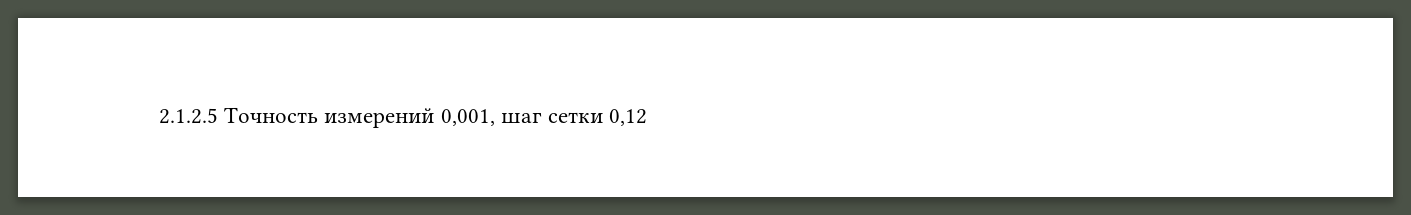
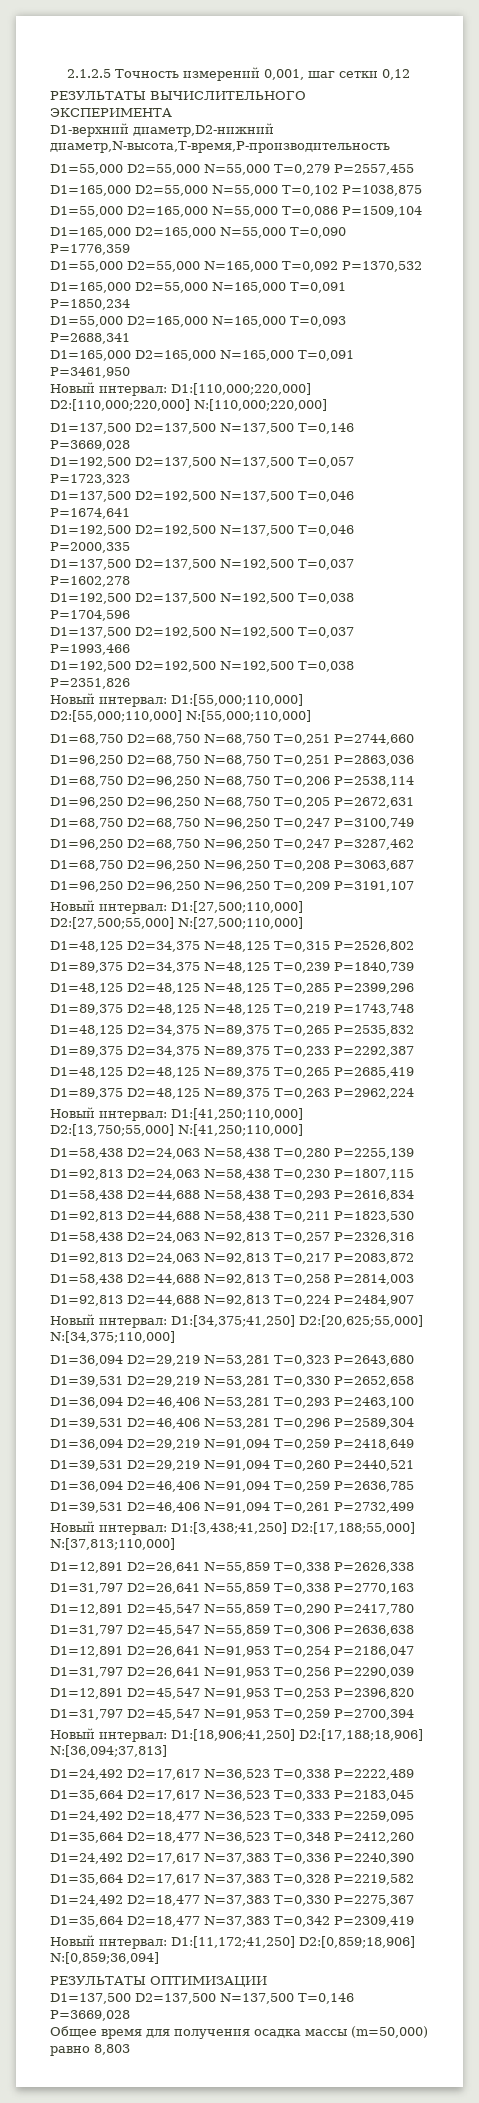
(648, 117) none -> [50,91,306,100] [50,108,172,117] [50,123,274,137] [50,141,390,153] [50,164,414,175] [50,185,422,196] [50,206,422,217] [50,227,346,238] [50,244,130,255] [50,261,422,272] [50,282,346,293] [50,299,130,310] [50,316,346,327] [50,333,130,344] [50,350,354,361] [50,367,130,378] [50,382,311,396] [50,399,327,411] [50,423,354,434] [50,440,130,451] [50,457,354,468] [50,474,130,485] [50,491,354,502] [50,508,130,519] [50,525,354,536] [50,542,130,553] [50,559,354,570] [50,576,130,587] [50,593,354,604] [50,610,130,621] [50,627,354,638] [50,644,130,655] [50,661,354,672] [50,678,130,689] [50,693,303,707] [50,710,311,722] [50,734,414,745] [50,755,414,766] [50,776,414,787] [50,797,414,808] [50,818,414,829] [50,839,414,850] [50,860,414,871] [50,881,414,892] [50,900,303,914] [50,917,303,929] [50,941,414,952] [50,962,414,973] [50,983,414,994] [50,1004,414,1015] [50,1025,414,1036] [50,1046,414,1057] [50,1067,414,1078] [50,1088,414,1099] [50,1107,303,1121] [50,1124,303,1136] [50,1148,414,1159] [50,1169,414,1180] [50,1190,414,1201] [50,1211,414,1222] [50,1232,414,1243] [50,1253,414,1264] [50,1274,414,1285] [50,1295,414,1306] [50,1314,423,1328] [50,1331,175,1343] [50,1355,414,1366] [50,1376,414,1387] [50,1397,414,1408] [50,1418,414,1429] [50,1439,414,1450] [50,1460,414,1471] [50,1481,414,1492] [50,1502,414,1513] [50,1521,415,1535] [50,1538,175,1550] [50,1562,414,1573] [50,1583,414,1594] [50,1604,414,1615] [50,1625,414,1636] [50,1646,414,1657] [50,1667,414,1678] [50,1688,414,1699] [50,1709,414,1720] [50,1728,423,1742] [50,1745,167,1757] [50,1769,414,1780] [50,1790,414,1801] [50,1811,414,1822] [50,1832,414,1843] [50,1853,414,1864] [50,1874,414,1885] [50,1895,414,1906] [50,1916,414,1927] [50,1935,415,1949] [50,1952,159,1964] [50,1976,267,1987] [50,1993,354,2004] [50,2010,130,2021] [50,2026,428,2039] [50,2044,130,2056] // РЕЗУЛЬТАТЫ ВЫЧИСЛИТЕЛЬНОГО ЭКСПЕРИМЕНТА // D1-верхний диаметр,D2-нижний диаметр,N-высота,T-время,P-производительность // D1=55,000 D2=55,000 N=55,000 T=0,279 P=2557,455 // D1=165,000 D2=55,000 N=55,000 T=0,102 P=1038,875 // D1=55,000 D2=165,000 N=55,000 T=0,086 P=1509,104 // D1=165,000 D2=165,000 N=55,000 T=0,090 P=1776,359 // D1=55,000 D2=55,000 N=165,000 T=0,092 P=1370,532 // D1=165,000 D2=55,000 N=165,000 T=0,091 P=1850,234 // D1=55,000 D2=165,000 N=165,000 T=0,093 P=2688,341 // D1=165,000 D2=165,000 N=165,000 T=0,091 P=3461,950 // Новый интервал: D1:[110,000;220,000] D2:[110,000;220,000] N:[110,000;220,000] // D1=137,500 D2=137,500 N=137,500 T=0,146 P=3669,028 // D1=192,500 D2=137,500 N=137,500 T=0,057 P=1723,323 // D1=137,500 D2=192,500 N=137,500 T=0,046 P=1674,641 // D1=192,500 D2=192,500 N=137,500 T=0,046 P=2000,335 // D1=137,500 D2=137,500 N=192,500 T=0,037 P=1602,278 // D1=192,500 D2=137,500 N=192,500 T=0,038 P=1704,596 // D1=137,500 D2=192,500 N=192,500 T=0,037 P=1993,466 // D1=192,500 D2=192,500 N=192,500 T=0,038 P=2351,826 // Новый интервал: D1:[55,000;110,000] D2:[55,000;110,000] N:[55,000;110,000] // D1=68,750 D2=68,750 N=68,750 T=0,251 P=2744,660 // D1=96,250 D2=68,750 N=68,750 T=0,251 P=2863,036 // D1=68,750 D2=96,250 N=68,750 T=0,206 P=2538,114 // D1=96,250 D2=96,250 N=68,750 T=0,205 P=2672,631 // D1=68,750 D2=68,750 N=96,250 T=0,247 P=3100,749 // D1=96,250 D2=68,750 N=96,250 T=0,247 P=3287,462 // D1=68,750 D2=96,250 N=96,250 T=0,208 P=3063,687 // D1=96,250 D2=96,250 N=96,250 T=0,209 P=3191,107 // Новый интервал: D1:[27,500;110,000] D2:[27,500;55,000] N:[27,500;110,000] // D1=48,125 D2=34,375 N=48,125 T=0,315 P=2526,802 // D1=89,375 D2=34,375 N=48,125 T=0,239 P=1840,739 // D1=48,125 D2=48,125 N=48,125 T=0,285 P=2399,296 // D1=89,375 D2=48,125 N=48,125 T=0,219 P=1743,748 // D1=48,125 D2=34,375 N=89,375 T=0,265 P=2535,832 // D1=89,375 D2=34,375 N=89,375 T=0,233 P=2292,387 // D1=48,125 D2=48,125 N=89,375 T=0,265 P=2685,419 // D1=89,375 D2=48,125 N=89,375 T=0,263 P=2962,224 // Новый интервал: D1:[41,250;110,000] D2:[13,750;55,000] N:[41,250;110,000] // D1=58,438 D2=24,063 N=58,438 T=0,280 P=2255,139 // D1=92,813 D2=24,063 N=58,438 T=0,230 P=1807,115 // D1=58,438 D2=44,688 N=58,438 T=0,293 P=2616,834 // D1=92,813 D2=44,688 N=58,438 T=0,211 P=1823,530 // D1=58,438 D2=24,063 N=92,813 T=0,257 P=2326,316 // D1=92,813 D2=24,063 N=92,813 T=0,217 P=2083,872 // D1=58,438 D2=44,688 N=92,813 T=0,258 P=2814,003 // D1=92,813 D2=44,688 N=92,813 T=0,224 P=2484,907 // Новый интервал: D1:[34,375;41,250] D2:[20,625;55,000] N:[34,375;110,000] // D1=36,094 D2=29,219 N=53,281 T=0,323 P=2643,680 // D1=39,531 D2=29,219 N=53,281 T=0,330 P=2652,658 // D1=36,094 D2=46,406 N=53,281 T=0,293 P=2463,100 // D1=39,531 D2=46,406 N=53,281 T=0,296 P=2589,304 // D1=36,094 D2=29,219 N=91,094 T=0,259 P=2418,649 // D1=39,531 D2=29,219 N=91,094 T=0,260 P=2440,521 // D1=36,094 D2=46,406 N=91,094 T=0,259 P=2636,785 // D1=39,531 D2=46,406 N=91,094 T=0,261 P=2732,499 // Новый интервал: D1:[3,438;41,250] D2:[17,188;55,000] N:[37,813;110,000] // D1=12,891 D2=26,641 N=55,859 T=0,338 P=2626,338 // D1=31,797 D2=26,641 N=55,859 T=0,338 P=2770,163 // D1=12,891 D2=45,547 N=55,859 T=0,290 P=2417,780 // D1=31,797 D2=45,547 N=55,859 T=0,306 P=2636,638 // D1=12,891 D2=26,641 N=91,953 T=0,254 P=2186,047 // D1=31,797 D2=26,641 N=91,953 T=0,256 P=2290,039 // D1=12,891 D2=45,547 N=91,953 T=0,253 P=2396,820 // D1=31,797 D2=45,547 N=91,953 T=0,259 P=2700,394 // Новый интервал: D1:[18,906;41,250] D2:[17,188;18,906] N:[36,094;37,813] // D1=24,492 D2=17,617 N=36,523 T=0,338 P=2222,489 // D1=35,664 D2=17,617 N=36,523 T=0,333 P=2183,045 // D1=24,492 D2=18,477 N=36,523 T=0,333 P=2259,095 // D1=35,664 D2=18,477 N=36,523 T=0,348 P=2412,260 // D1=24,492 D2=17,617 N=37,383 T=0,336 P=2240,390 // D1=35,664 D2=17,617 N=37,383 T=0,328 P=2219,582 // D1=24,492 D2=18,477 N=37,383 T=0,330 P=2275,367 // D1=35,664 D2=18,477 N=37,383 T=0,342 P=2309,419 // Новый интервал: D1:[11,172;41,250] D2:[0,859;18,906] N:[0,859;36,094] // РЕЗУЛЬТАТЫ ОПТИМИЗАЦИИ // D1=137,500 D2=137,500 N=137,500 T=0,146 P=3669,028 // Общее время для получения осадка массы (m=50,000) равно 8,803

